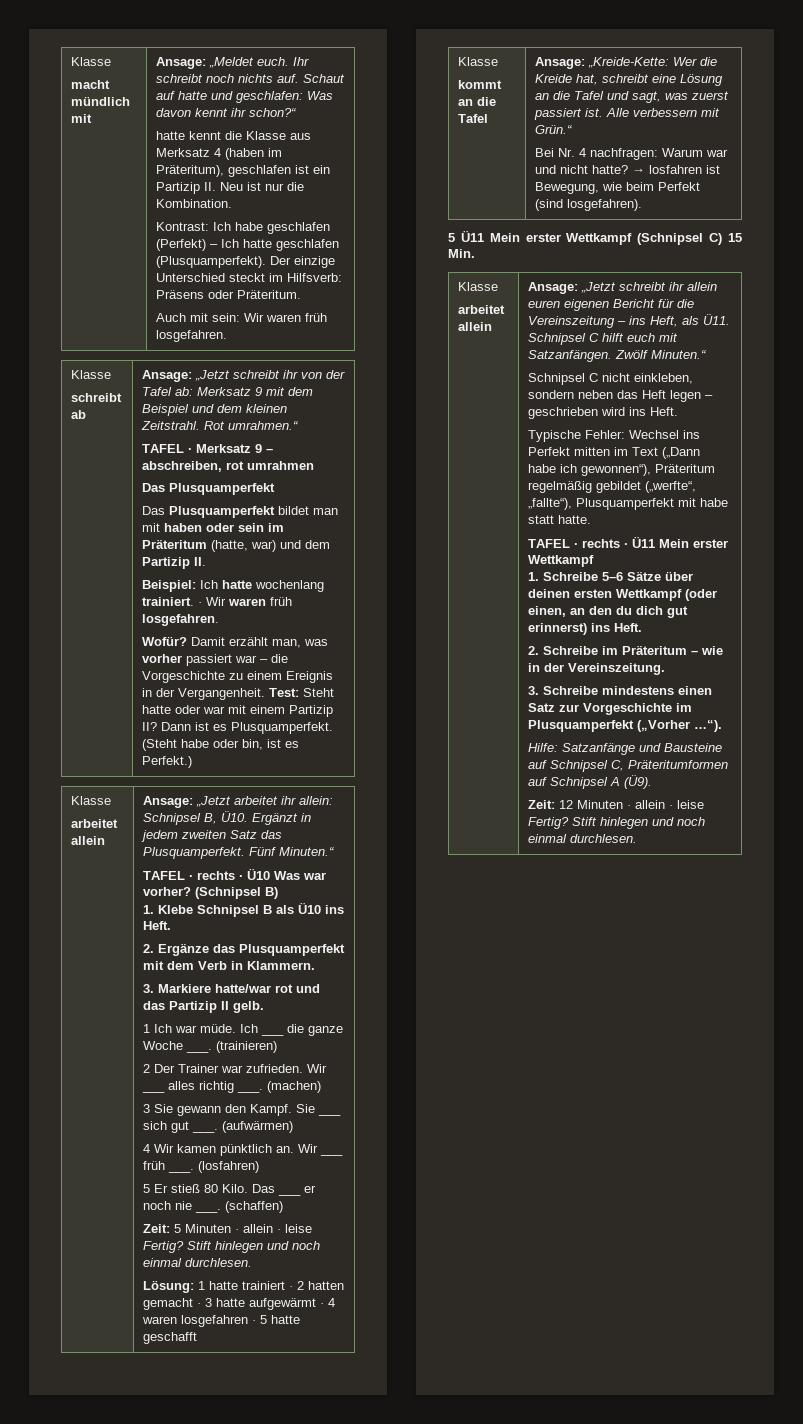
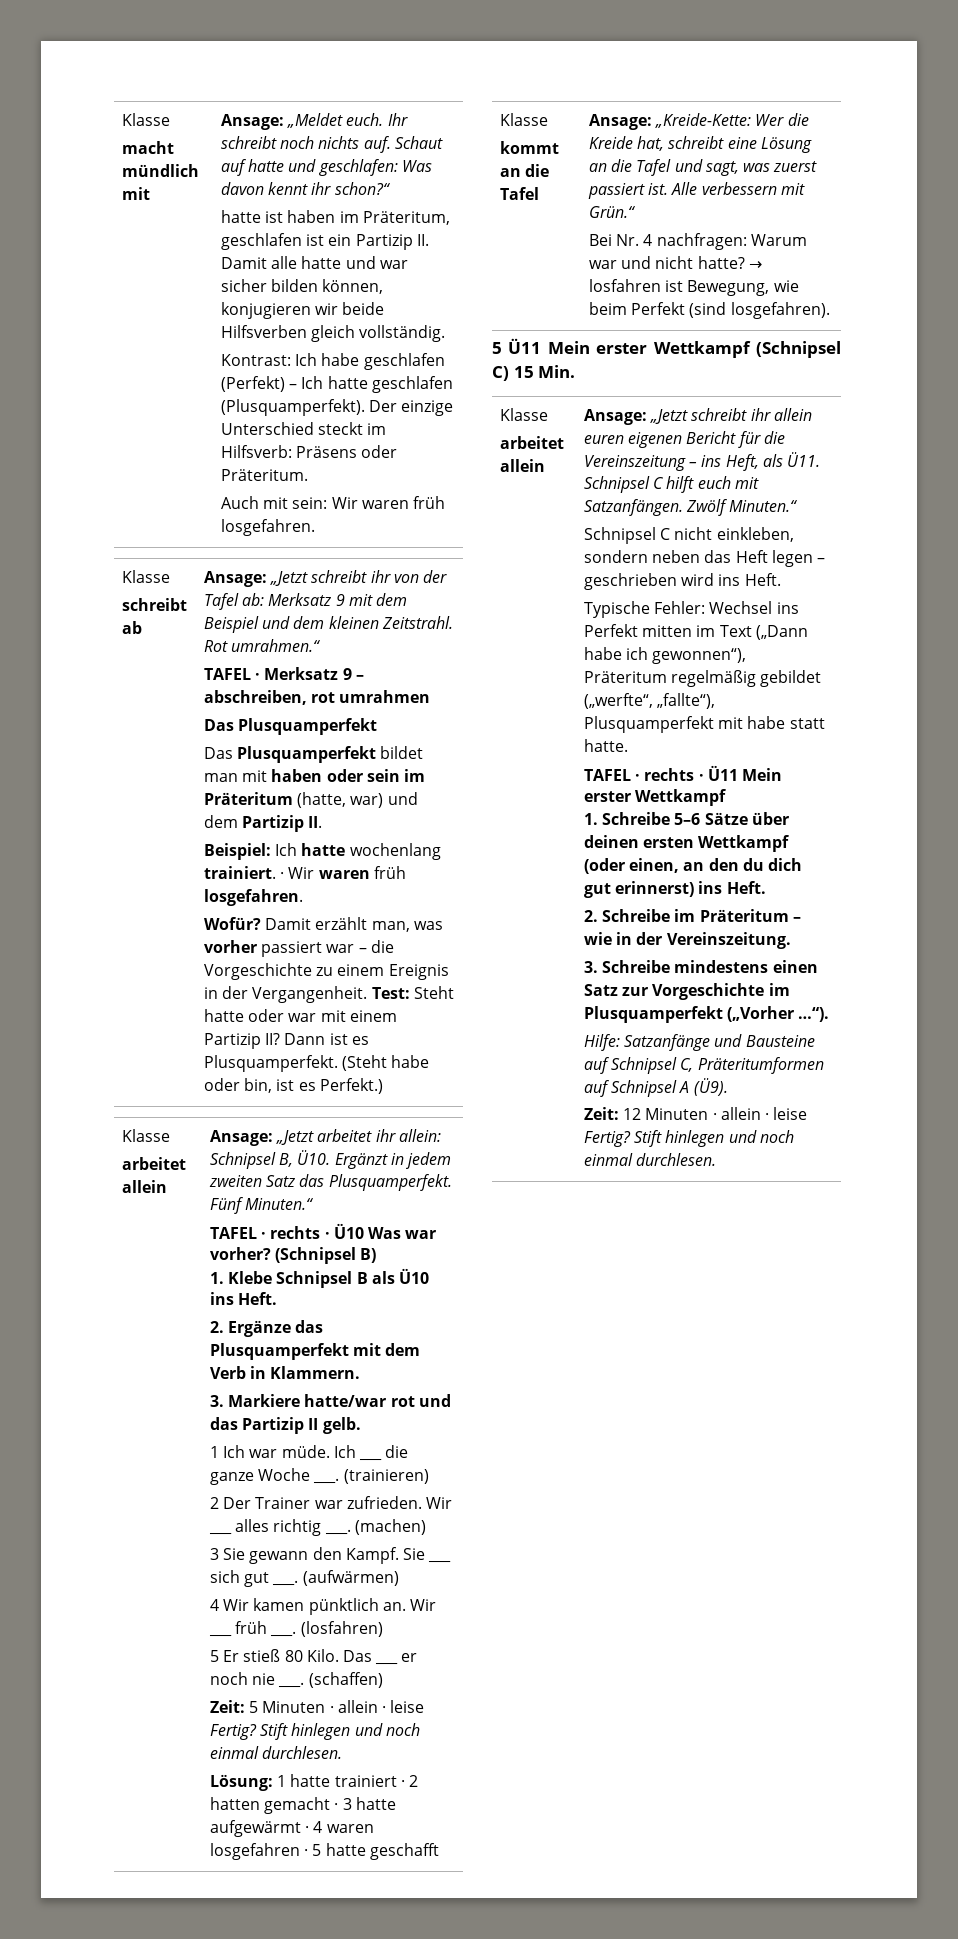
[189,131,312,140] [156,148,283,160] [156,165,225,177] kennt die Klasse aus Merksatz 4 (haben im Präteritum), -> [265,210,450,225] ist haben im Präteritum,
[220,182,305,191] [156,199,233,208] Neu ist nur die Kombination. -> [221,256,408,269] [221,279,384,294] [221,302,385,319] [221,325,446,342] Damit alle hatte und war sicher bilden können, konjugieren wir beide Hilfsverben gleich vollständig.

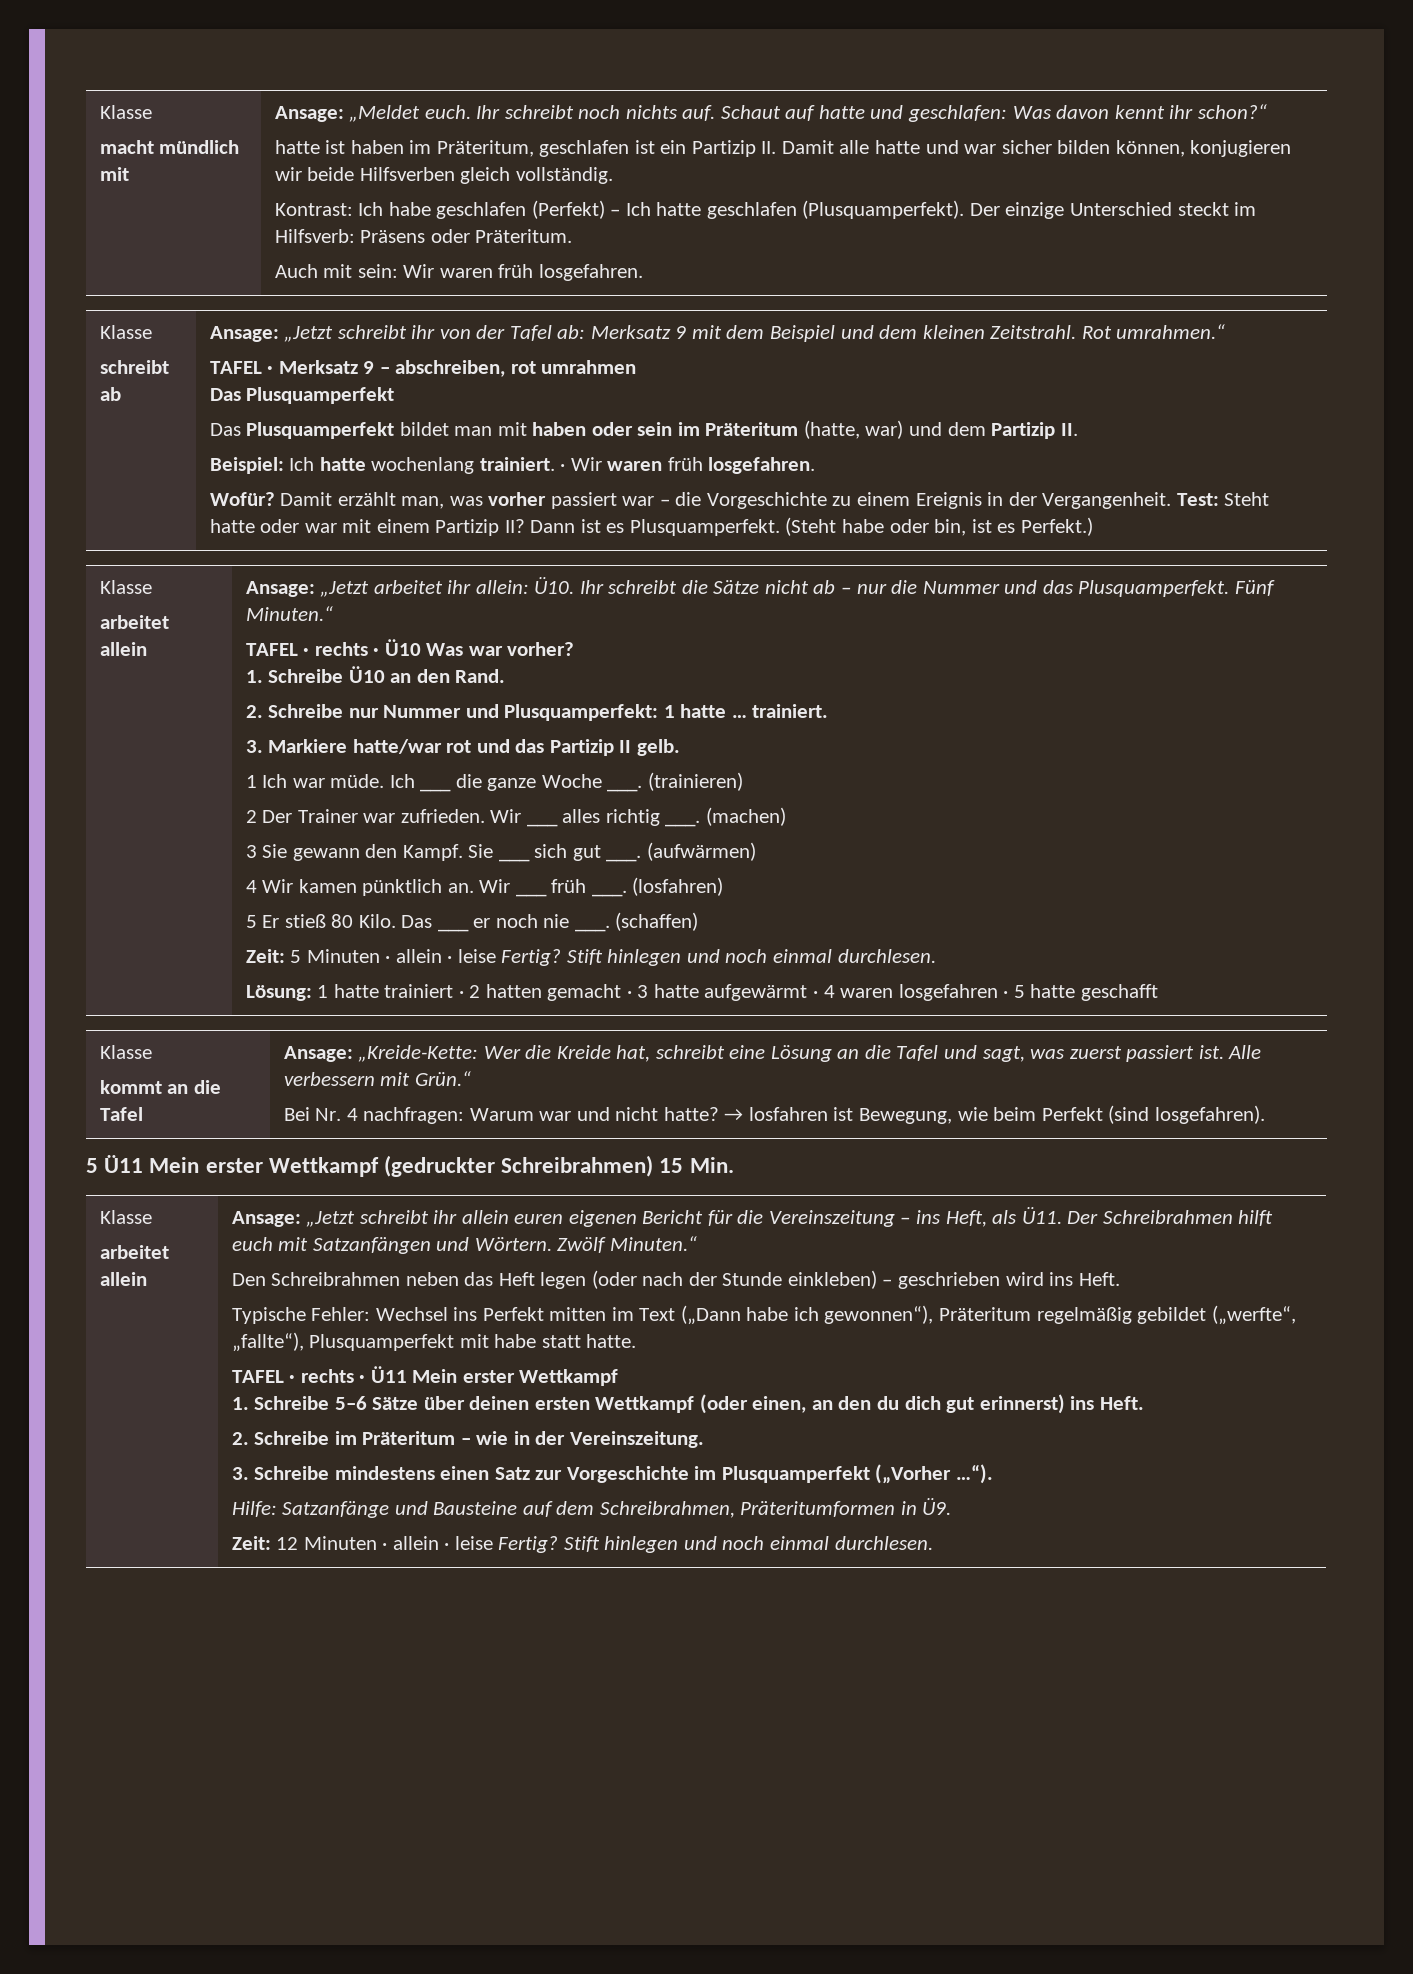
[210,1150,452,1169] [209,1175,296,1187] Schnipsel B, Ü10. Ergänzt in jedem zweiten Satz -> [534,577,1038,594] Ü10. Ihr schreibt die Sätze nicht ab – nur die Nummer und
[275,1247,377,1264] [210,1268,430,1288] [210,1292,278,1305] [210,1320,324,1337] [210,1343,421,1360] [210,1366,361,1379] (Schnipsel B) // 1. Klebe Schnipsel B als Ü10 ins Heft. // 2. Ergänze das Plusquamperfekt mit dem Verb in Klammern. -> [245,666,506,683] [245,704,829,721] // 1. Schreibe Ü10 an den Rand. // 2. Schreibe nur Nummer und Plusquamperfekt: 1 hatte … trainiert.
[756,341,841,358] [492,366,509,381] (Schnipsel C) -> [384,1155,654,1177] (gedruckter Schreibrahmen)
[584,476,665,493] Schnipsel C -> [1067,1210,1233,1224] Der Schreibrahmen
[584,499,684,516] Satzanfängen. -> [312,1237,552,1254] Satzanfängen und Wörtern.
[584,527,794,544] [584,550,813,567] Schnipsel C nicht einkleben, sondern neben das Heft legen -> [231,1270,877,1289] Den Schreibrahmen neben das Heft legen (oder nach der Stunde einkleben)
[611,1057,824,1074] [584,1078,728,1097] Schnipsel C, Präteritumformen auf Schnipsel A (Ü9). -> [556,1498,952,1518] dem Schreibrahmen, Präteritumformen in Ü9.

